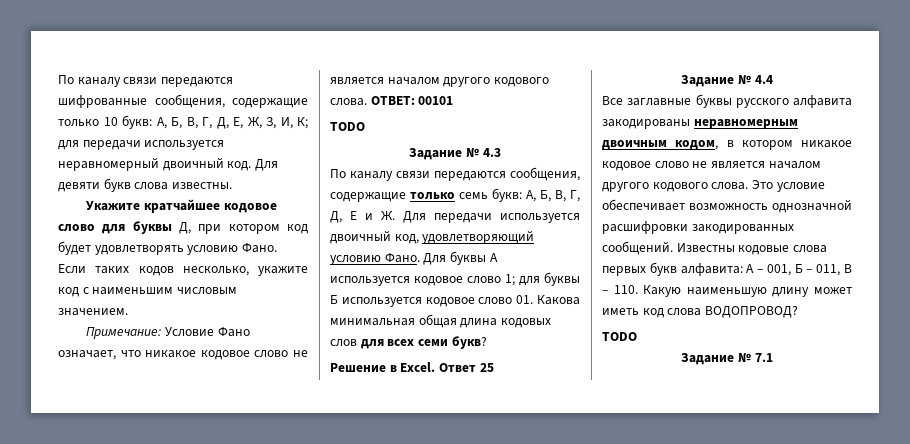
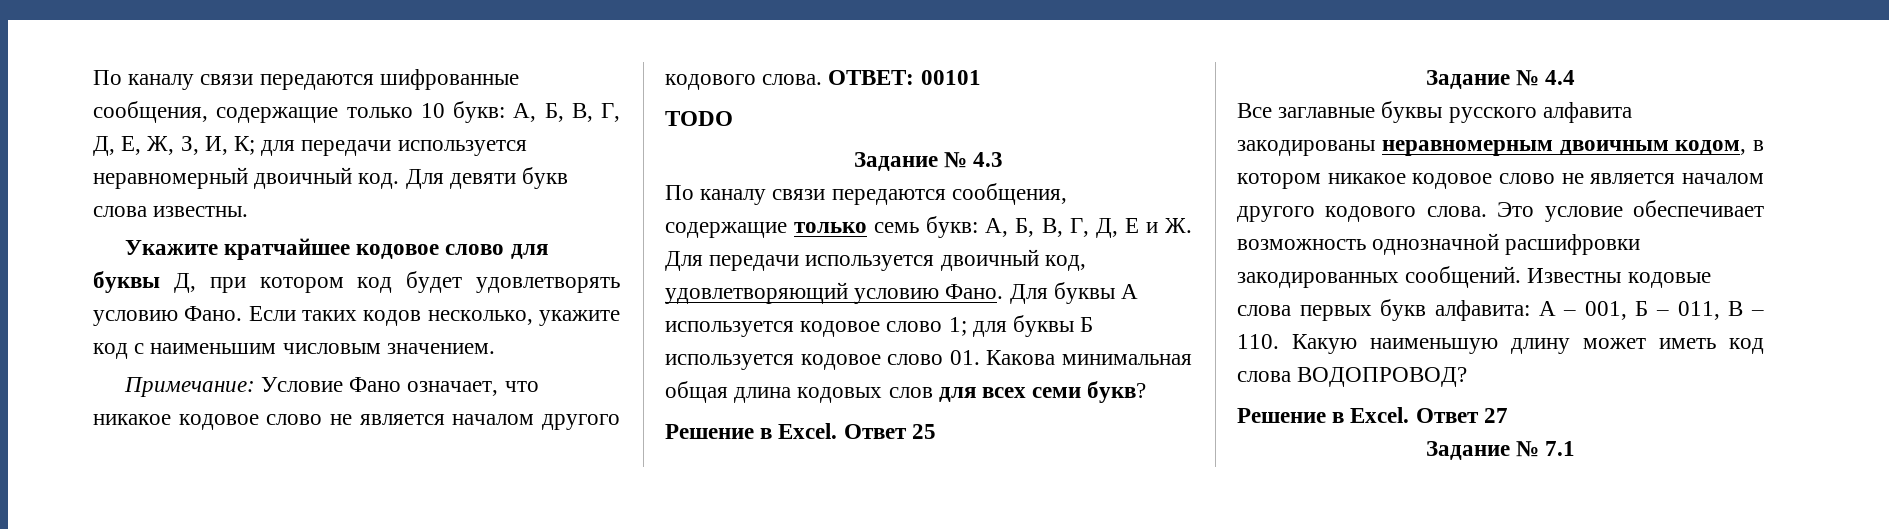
[602,332,637,341] TODO -> [1237,407,1508,423] Решение в Excel. Ответ 27

